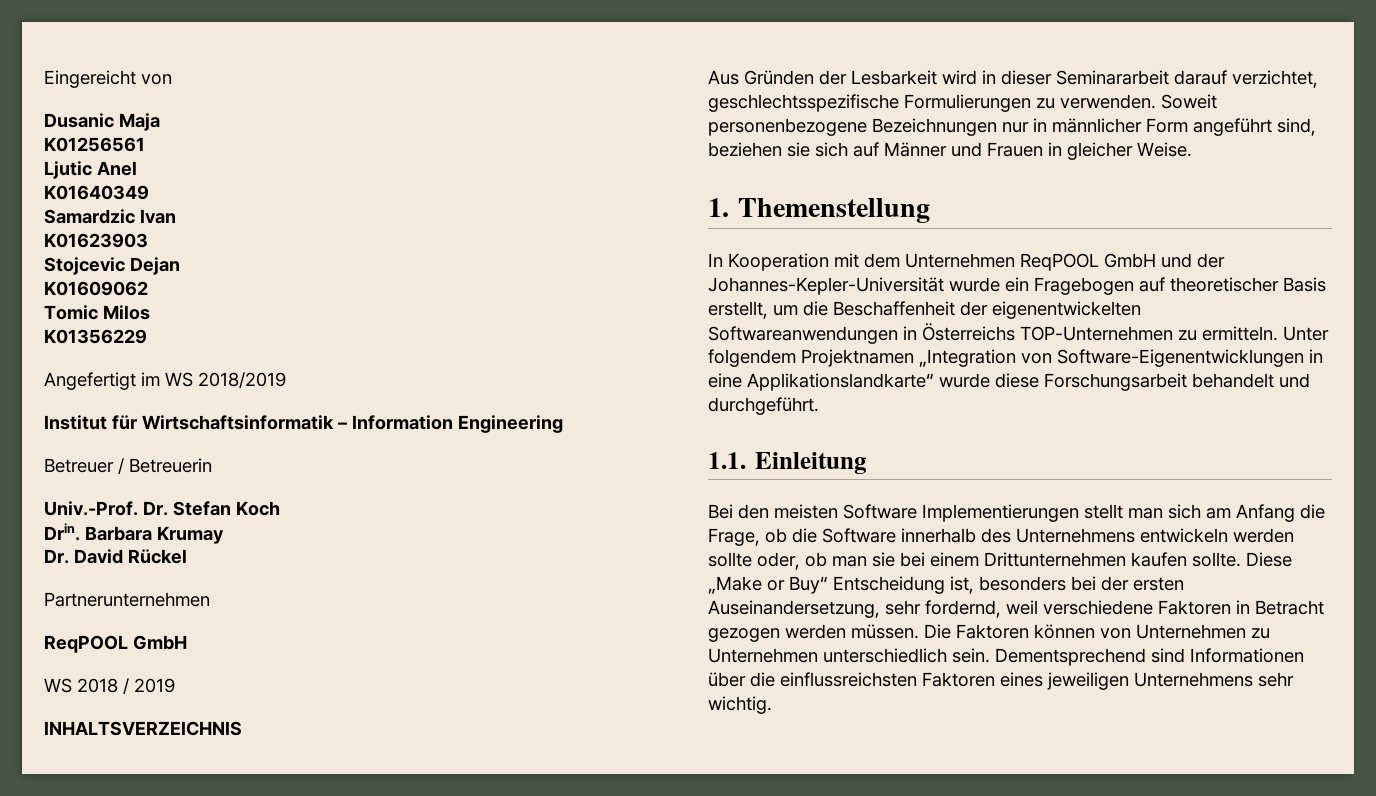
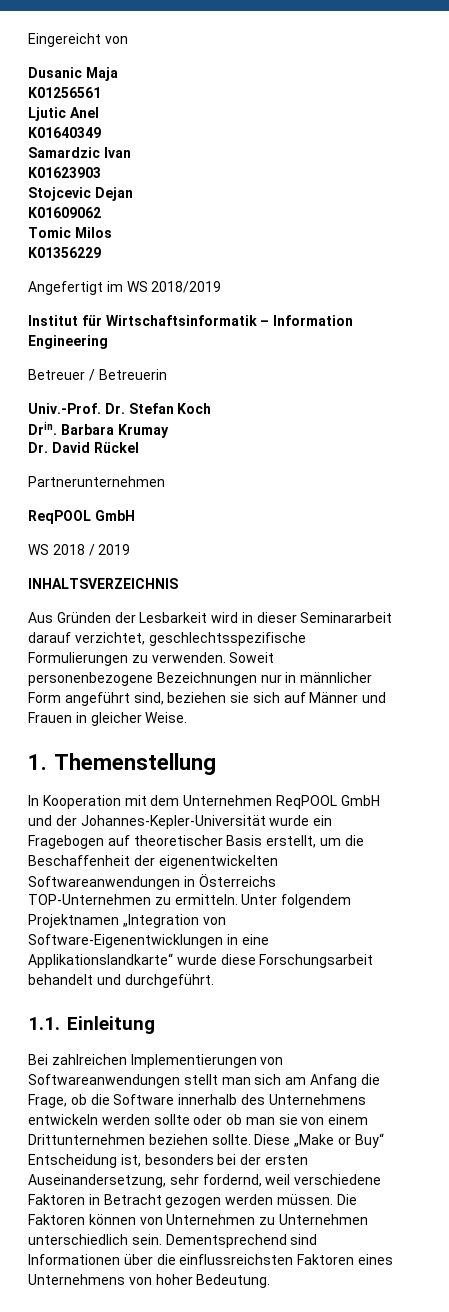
[738,504,1079,522] den meisten Software Implementierungen -> [51,1054,284,1068] [28,1074,180,1088] zahlreichen Implementierungen von Softwareanwendungen
[757,552,800,570] oder, -> [193,1114,223,1125] oder
[900,552,925,567] bei -> [301,1117,325,1125] von
[1131,552,1187,567] kaufen -> [148,1134,208,1145] beziehen
[1047,672,1294,690] [708,696,772,714] jeweiligen Unternehmens sehr wichtig. -> [28,1274,271,1288] Unternehmens von hoher Bedeutung.

